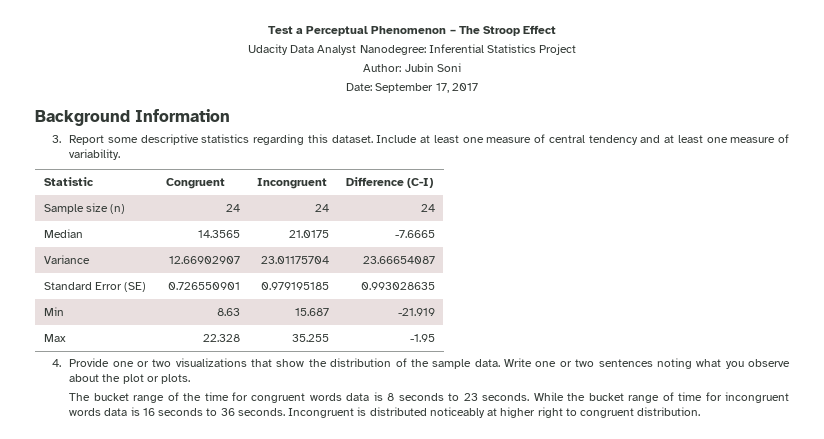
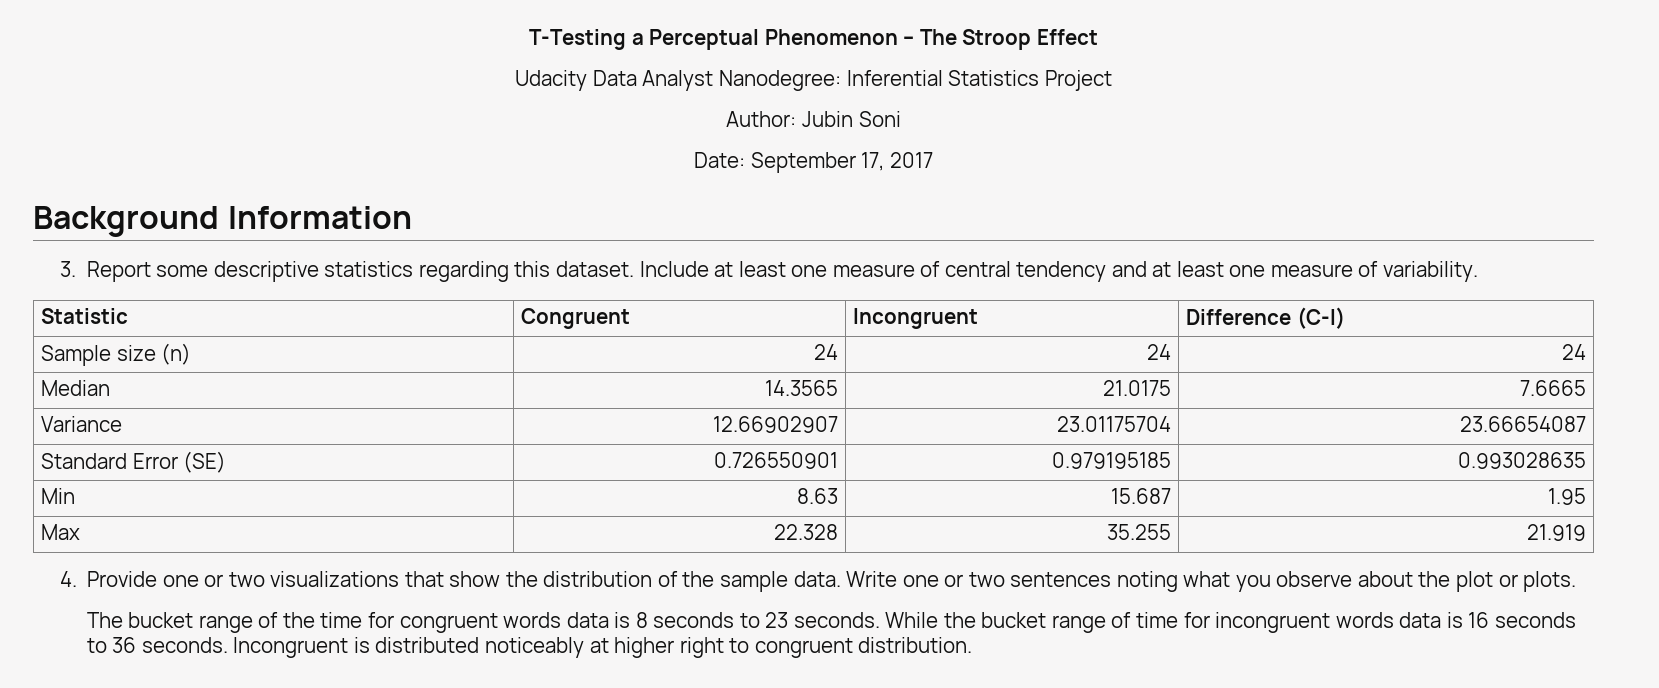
[267,26,293,34] Test -> [529,29,627,50] T-Testing
[395,230,436,238] -7.6665 -> [1519,380,1586,396] 7.6665
[398,308,436,316] -21.919 -> [1547,488,1586,505] 1.95
[410,334,436,342] -1.95 -> [1526,524,1586,541] 21.919

